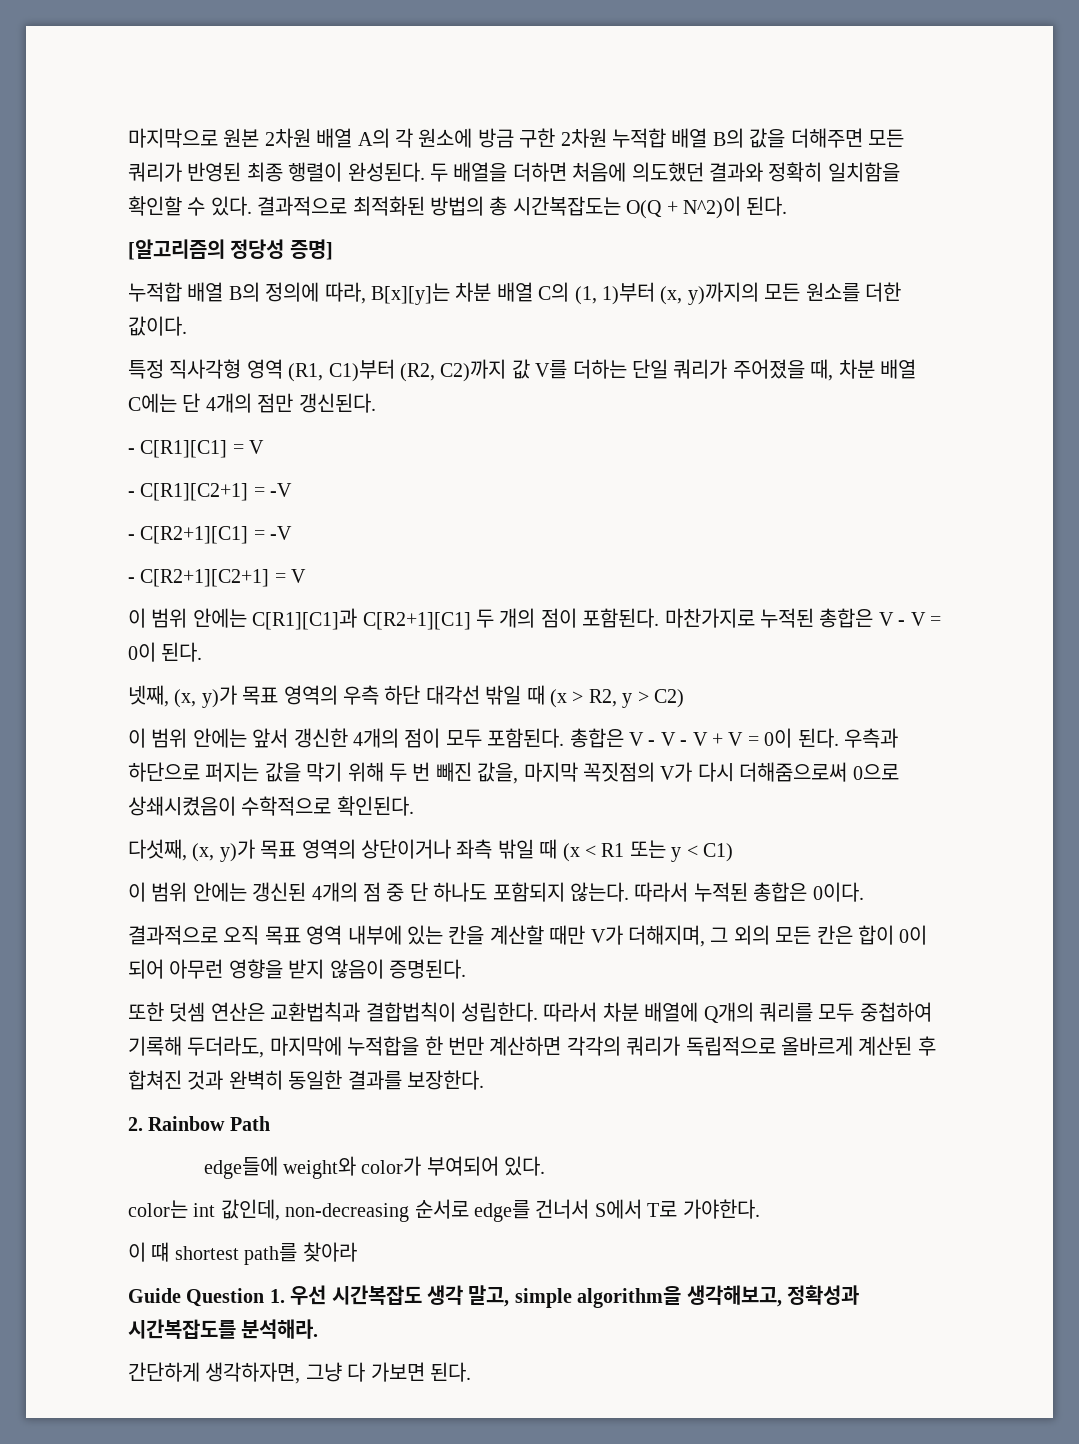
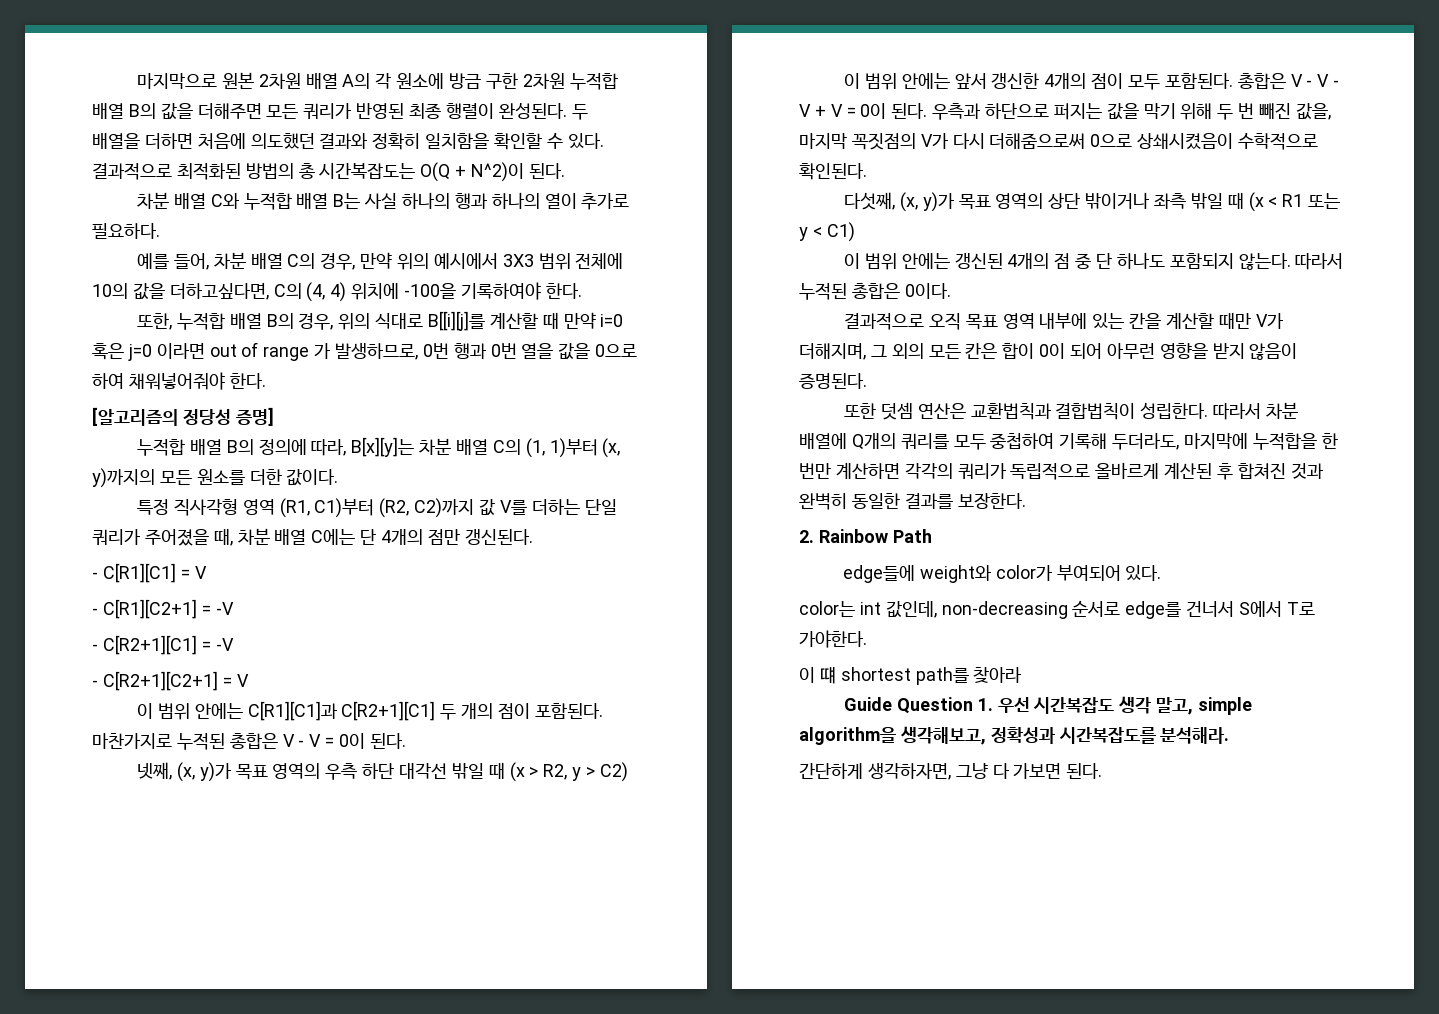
(788, 206) none -> [136,192,630,210] [92,223,160,239] [136,252,624,270] [92,282,582,302] [136,311,624,331] [92,342,638,361] [92,372,266,390] // 차분 배열 C와 누적합 배열 B는 사실 하나의 행과 하나의 열이 추가로 필요하다. // 예를 들어, 차분 배열 C의 경우, 만약 위의 예시에서 3X3 범위 전체에 10의 값을 더하고싶다면, C의 (4, 4) 위치에 -100을 기록하여야 한다. // 또한, 누적합 배열 B의 경우, 위의 식대로 B[[i][j]를 계산할 때 만약 i=0 혹은 j=0 이라면 out of range 가 발생하므로, 0번 행과 0번 열을 값을 0으로 하여 채워넣어줘야 한다.
[361,839,451,859] 상단이거나 -> [1048,192,1151,209] 상단 밖이거나

